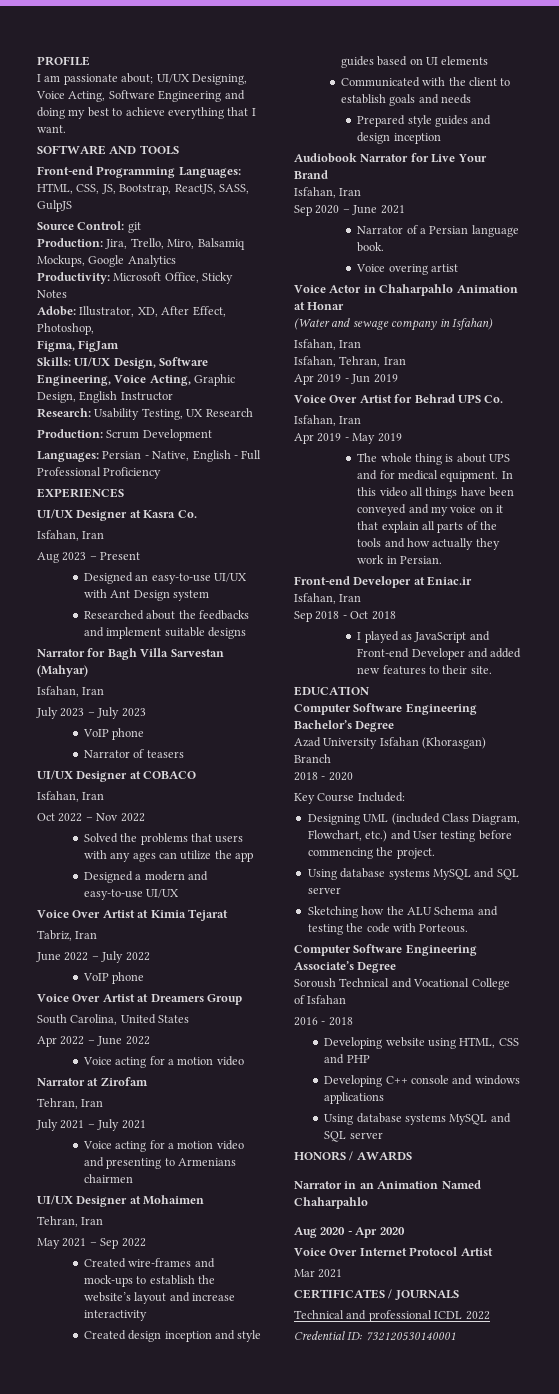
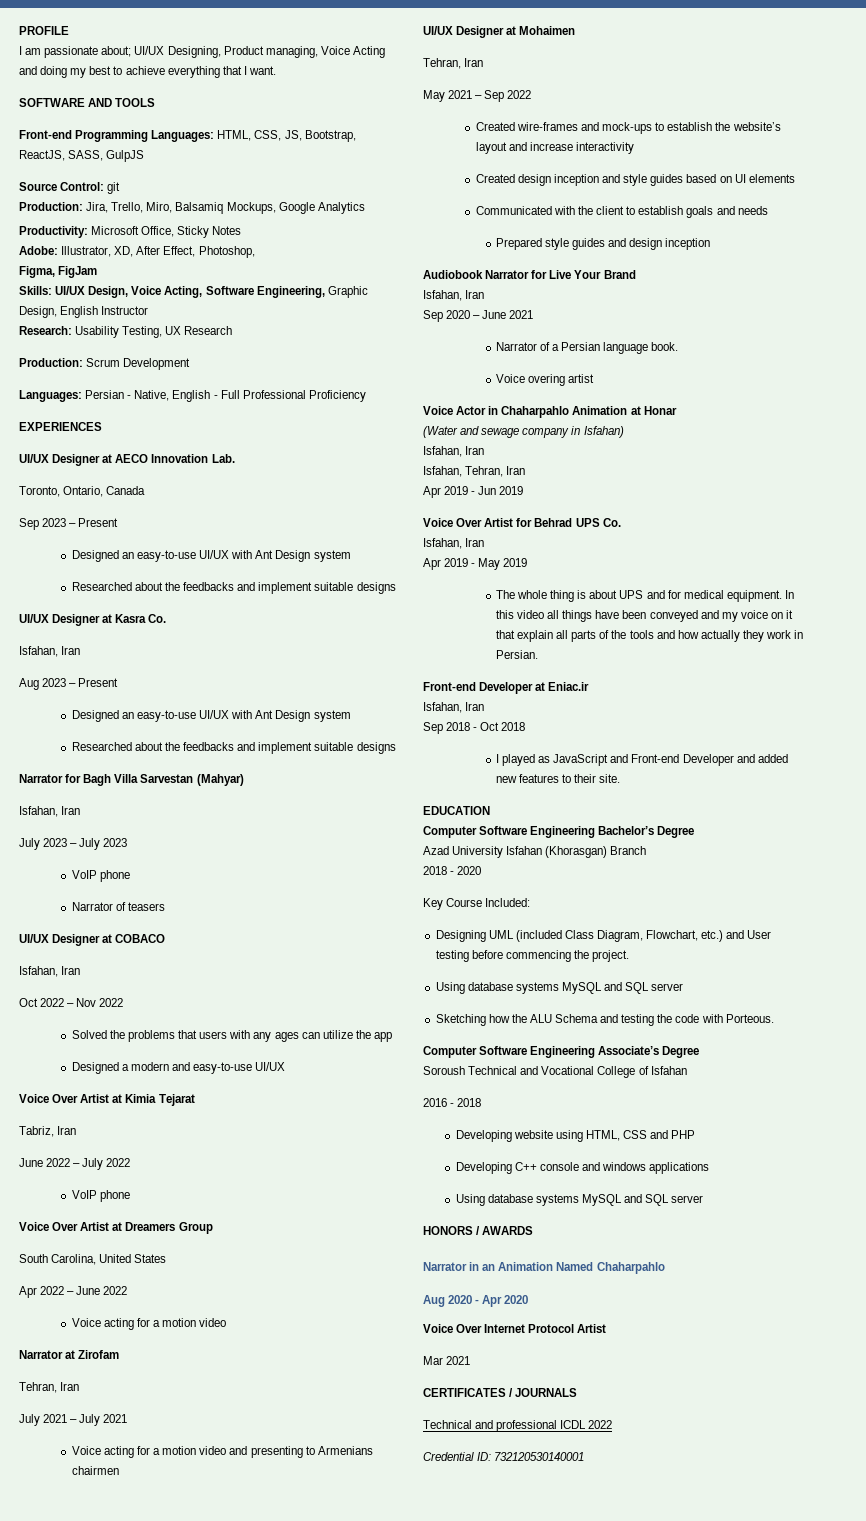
[36,90,222,102] Voice Acting, Software Engineering -> [223,46,385,58] Product managing, Voice Acting
[159,357,209,366] [37,374,191,386] Software Engineering, Voice Acting, -> [131,286,325,298] Voice Acting, Software Engineering,
(124, 493) none -> [19,454,235,466] [19,486,146,497] [19,518,119,530] [71,550,351,562] [71,582,396,594] // UI/UX Designer at AECO Innovation Lab. // Toronto, Ontario, Canada // Sep 2023 – Present // Designed an easy-to-use UI/UX with Ant Design system // Researched about the feedbacks and implement suitable designs

